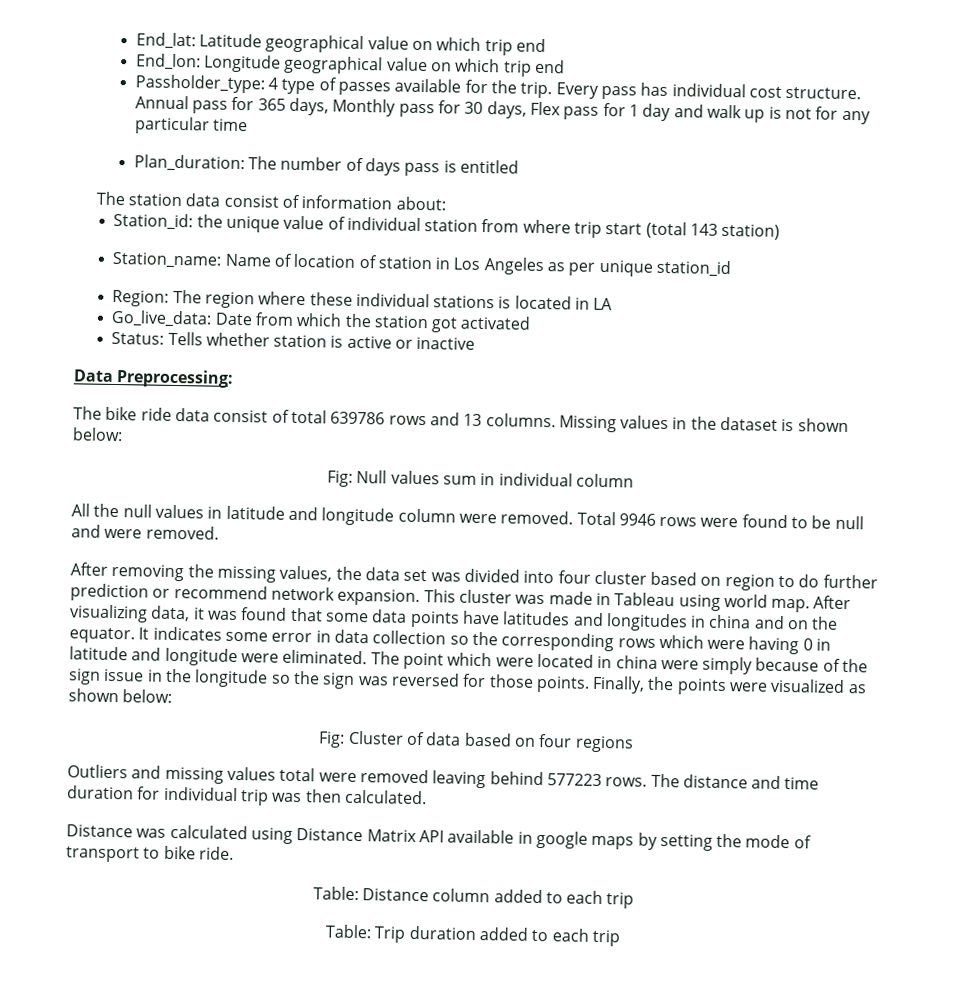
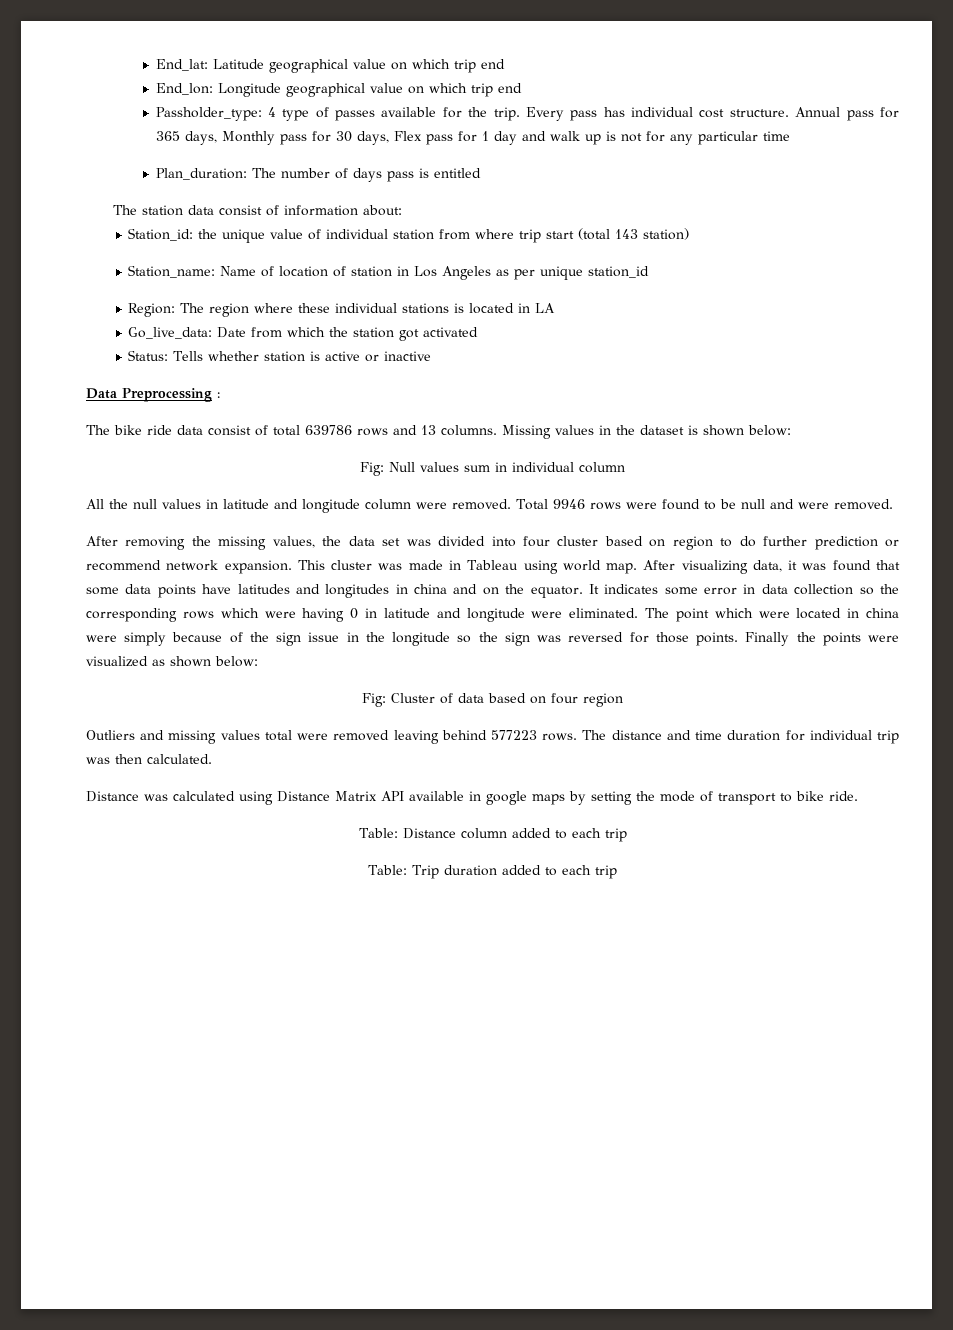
[116,369,235,388] Preprocessing: -> [122,388,220,402] Preprocessing :
[592,675,646,694] Finally, -> [745,632,790,646] Finally
[574,735,634,753] regions -> [583,693,623,707] region

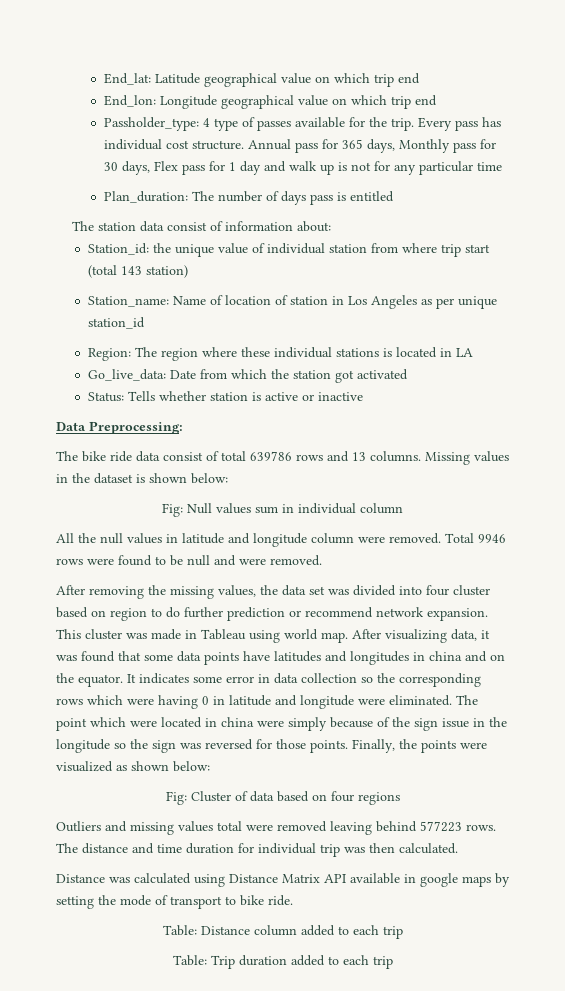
[122,388,220,402] Preprocessing : -> [89,421,183,434] Preprocessing:
[745,632,790,646] Finally -> [352,739,395,753] Finally,
[583,693,623,707] region -> [357,792,400,805] regions

